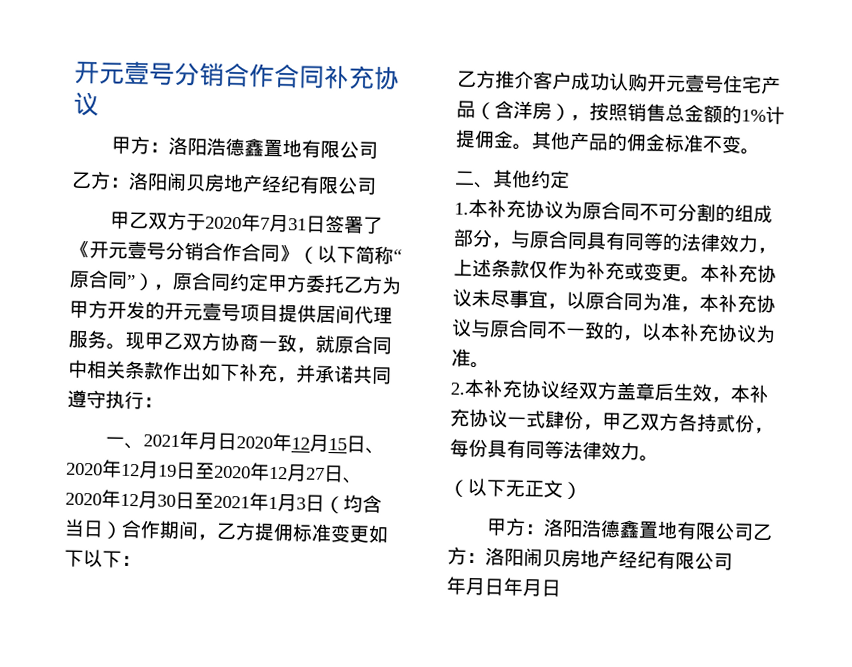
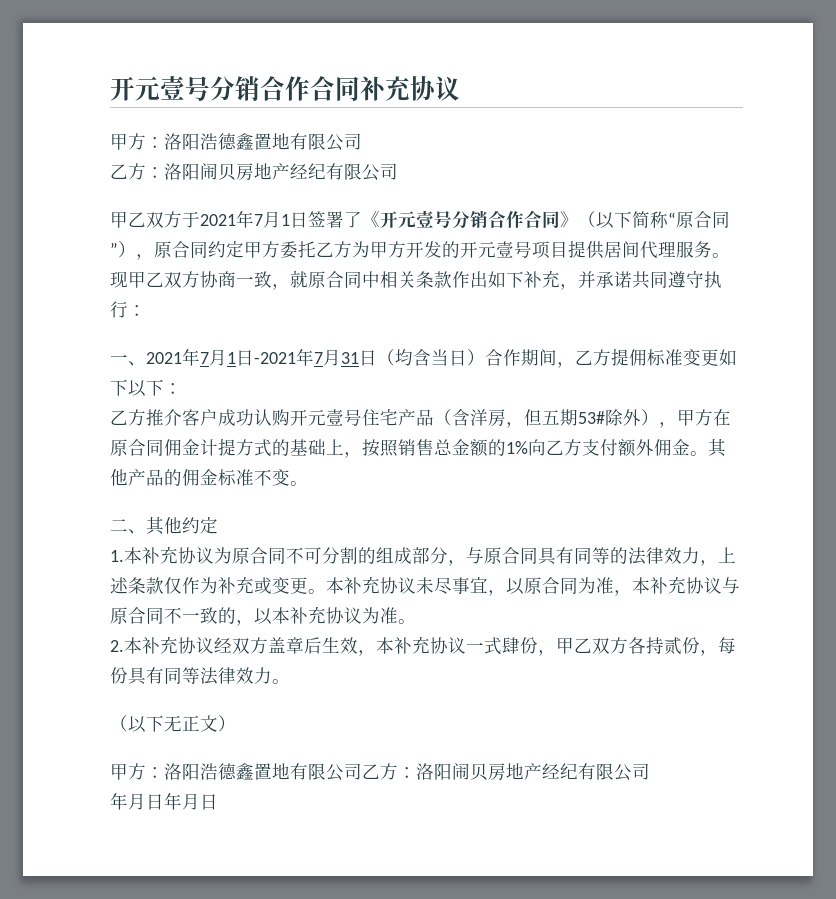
[204,213,307,233] 2020年7月31 -> [200,210,290,228] 2021年7月1
[197,432,385,455] [66,459,363,484] [65,489,306,512] 月日2020年12月15日、2020年12月19日至2020年12月27日、2020年12月30日至2021年1月3 -> [200,348,359,366] 7月1日-2021年7月31
[551,103,571,121] ） -> [506,409,731,428] [110,438,344,457] ，但五期53#除外），甲方在原合同佣金计提方式的基础上
[765,105,785,125] [455,129,476,148] 计提 -> [528,439,654,457] 向乙方支付额外

